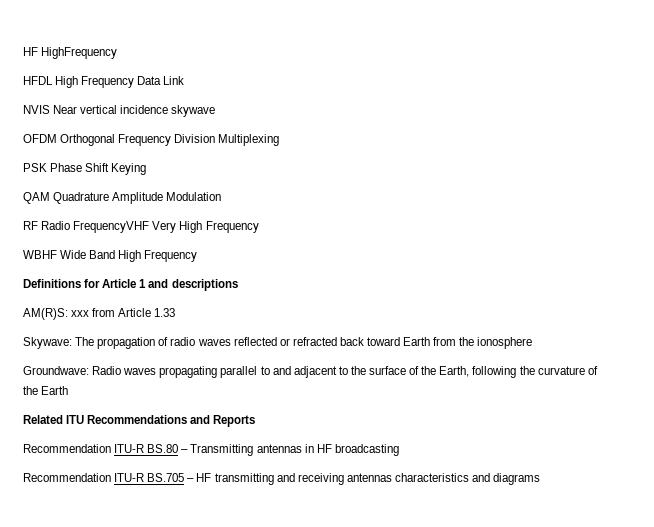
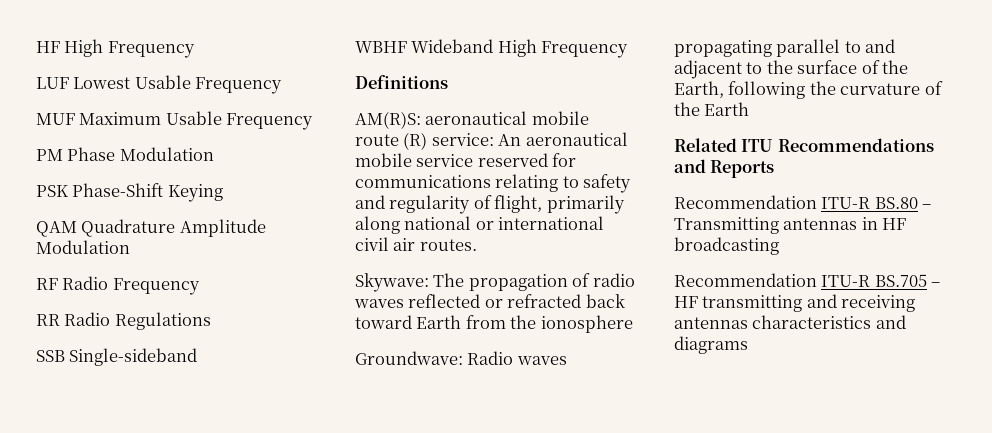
[23,47,118,59] [23,76,185,88] [23,105,216,117] [23,134,280,146] HF HighFrequency // HFDL High Frequency Data Link // NVIS Near vertical incidence skywave // OFDM Orthogonal Frequency Division Multiplexing -> [36,39,195,58] [36,75,283,94] [36,111,314,130] [36,147,214,161] HF High Frequency // LUF Lowest Usable Frequency // MUF Maximum Usable Frequency // PM Phase Modulation
[50,163,110,172] Phase Shift -> [72,183,164,197] Phase-Shift
[73,221,259,233] FrequencyVHF Very High Frequency -> [112,278,200,295] [36,312,211,330] [36,348,198,366] Frequency // RR Radio Regulations // SSB Single-sideband
[60,250,116,259] Wide Band -> [411,39,494,53] Wideband
[84,279,238,291] [23,308,176,320] for Article 1 and descriptions // AM(R)S: xxx from Article 1.33 -> [355,111,589,129] [355,132,628,150] [355,153,577,167] [355,174,632,193] [355,195,625,214] [355,216,605,234] [355,237,477,251] // AM(R)S: aeronautical mobile route (R) service: An aeronautical mobile service reserved for communications relating to safety and regularity of flight, primarily along national or international civil air routes.

